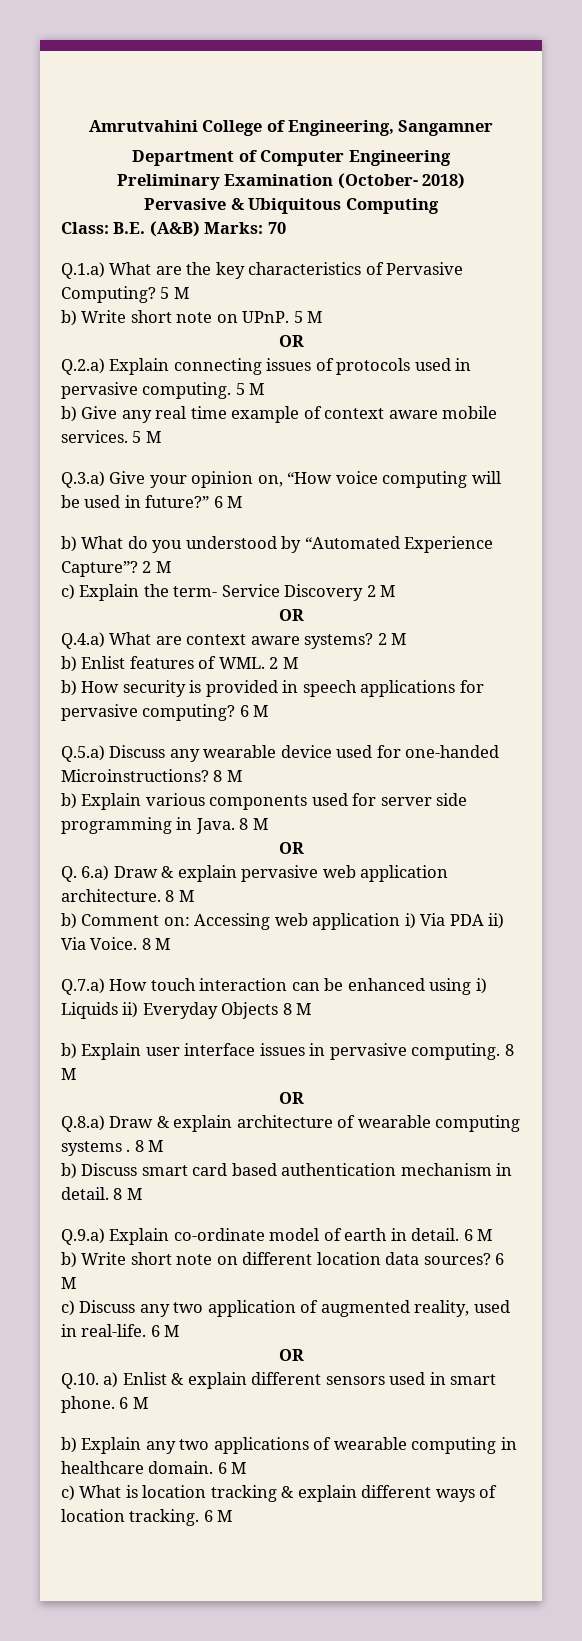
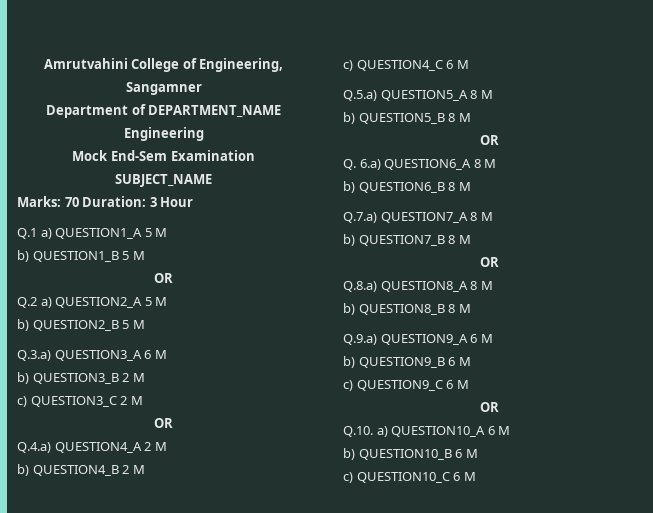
[260,150,345,166] Computer -> [148,105,282,117] DEPARTMENT_NAME
[116,174,220,190] Preliminary -> [72,150,167,161] Mock End-Sem
[337,173,466,189] [144,198,439,214] [61,221,286,237] [61,262,464,279] [61,286,189,303] [61,310,323,326] [278,335,304,347] [61,358,472,375] [61,382,265,399] [61,406,498,423] [61,430,161,443] [61,471,501,488] [61,495,243,508] [61,536,494,553] [61,561,171,577] [61,584,396,601] [278,609,304,621] [61,632,407,649] [61,656,298,672] [61,680,484,697] [61,704,269,721] [61,745,500,762] [61,769,242,782] [61,793,468,810] [61,817,235,834] (October- 2018) // Pervasive & Ubiquitous Computing // Class: B.E. (A&B) Marks: 70 // Q.1.a) What are the key characteristics of Pervasive Computing? 5 M // b) Write short note on UPnP. 5 M // OR // Q.2.a) Explain connecting issues of protocols used in pervasive computing. 5 M // b) Give any real time example of context aware mobile services. 5 M // Q.3.a) Give your opinion on, “How voice computing will be used in future?” 6 M // b) What do you understood by “Automated Experience Capture”? 2 M // c) Explain the term- Service Discovery 2 M // OR // Q.4.a) What are context aware systems? 2 M // b) Enlist features of WML. 2 M // b) How security is provided in speech applications for pervasive computing? 6 M // Q.5.a) Discuss any wearable device used for one-handed Microinstructions? 8 M // b) Explain various components used for server side programming in Java. -> [115,174,212,187] [17,196,194,207] [17,228,168,239] [17,250,145,262] [154,273,173,283] [17,297,168,308] [17,319,145,331] [17,350,167,361] [17,372,145,384] [17,396,143,407] [154,418,173,428] [17,442,167,453] [17,464,145,476] [343,60,469,71] [343,90,493,101] [343,112,445,124] // SUBJECT_NAME // Marks: 70 Duration: 3 Hour // Q.1 a) QUESTION1_A 5 M // b) QUESTION1_B 5 M // OR // Q.2 a) QUESTION2_A 5 M // b) QUESTION2_B 5 M // Q.3.a) QUESTION3_A 6 M // b) QUESTION3_B 2 M // c) QUESTION3_C 2 M // OR // Q.4.a) QUESTION4_A 2 M // b) QUESTION4_B 2 M // c) QUESTION4_C 6 M // Q.5.a) QUESTION5_A 8 M // b) QUESTION5_B
[113,865,449,882] [61,889,194,902] [61,913,505,930] [61,937,171,950] [61,978,487,995] [61,1002,312,1019] [61,1043,514,1060] [61,1068,76,1080] [278,1092,304,1104] [61,1115,521,1132] [61,1140,164,1156] [61,1163,513,1179] [61,1187,142,1200] [61,1228,493,1245] [61,1252,505,1268] [61,1277,76,1289] [61,1300,510,1317] [61,1324,147,1337] Draw & explain pervasive web application architecture. 8 M // b) Comment on: Accessing web application i) Via PDA ii) Via Voice. 8 M // Q.7.a) How touch interaction can be enhanced using i) Liquids ii) Everyday Objects 8 M // b) Explain user interface issues in pervasive computing. 8 M // OR // Q.8.a) Draw & explain architecture of wearable computing systems . 8 M // b) Discuss smart card based authentication mechanism in detail. 8 M // Q.9.a) Explain co-ordinate model of earth in detail. 6 M // b) Write short note on different location data sources? 6 M // c) Discuss any two application of augmented reality, used in real-life. -> [384,159,497,170] [343,181,471,193] [343,212,493,223] [343,234,471,246] [480,257,499,267] [343,281,493,292] [343,303,471,315] [343,334,493,345] [343,356,471,368] [343,380,443,391] QUESTION6_A 8 M // b) QUESTION6_B 8 M // Q.7.a) QUESTION7_A 8 M // b) QUESTION7_B 8 M // OR // Q.8.a) QUESTION8_A 8 M // b) QUESTION8_B 8 M // Q.9.a) QUESTION9_A 6 M // b) QUESTION9_B 6 M // c) QUESTION9_C
[122,1372,497,1389] [61,1396,148,1413] [61,1437,517,1454] [61,1461,247,1474] [61,1485,498,1502] [61,1509,200,1526] Enlist & explain different sensors used in smart phone. 6 M // b) Explain any two applications of wearable computing in healthcare domain. 6 M // c) What is location tracking & explain different ways of location tracking. -> [391,426,511,437] [343,448,478,460] [343,472,450,483] QUESTION10_A 6 M // b) QUESTION10_B 6 M // c) QUESTION10_C

